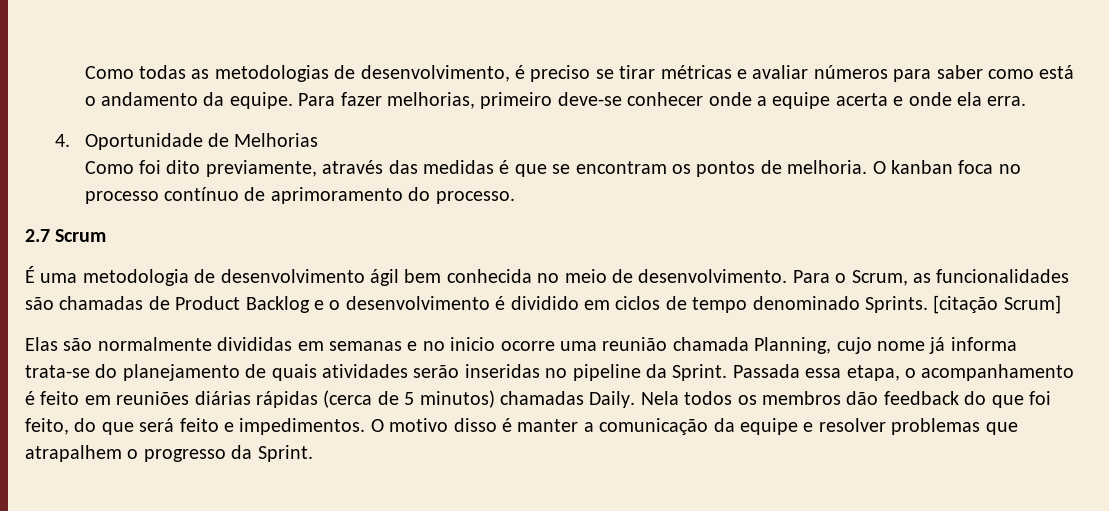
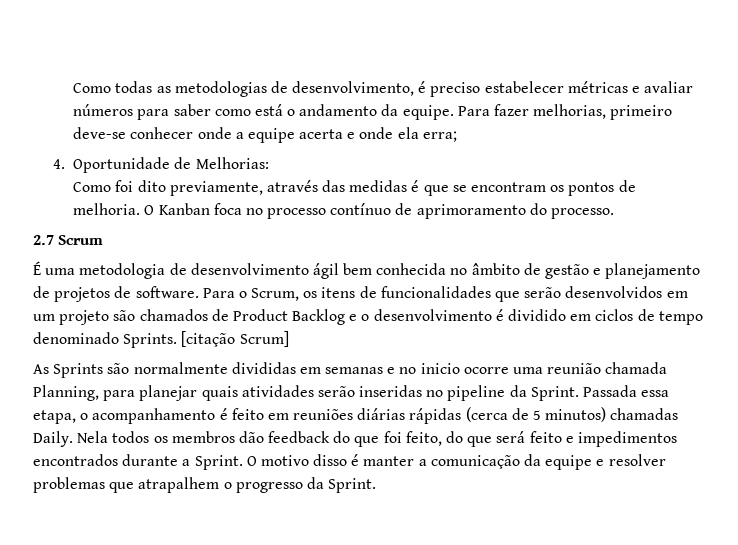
[595,65,656,79] se tirar -> [484,81,564,93] estabelecer
[987,96,1027,106] erra. -> [422,131,457,142] erra;
[234,133,319,147] Melhorias -> [195,157,269,169] Melhorias:
[890,160,953,174] kanban -> [158,203,210,215] Kanban
[564,269,1070,286] [25,296,144,310] meio de desenvolvimento. Para o Scrum, as funcionalidades são chamadas -> [471,263,701,279] [33,286,688,302] [33,309,208,325] âmbito de gestão e planejamento de projetos de software. Para o Scrum, os itens de funcionalidades que serão desenvolvidos em um projeto são chamados
[25,337,58,351] Elas -> [33,363,104,378] As Sprints
[836,337,1017,354] [25,364,267,381] cujo nome já informa trata-se do planejamento de -> [103,385,198,401] para planejar
[239,418,366,435] impedimentos. -> [577,431,677,447] [33,454,243,470] impedimentos encontrados durante a Sprint.

